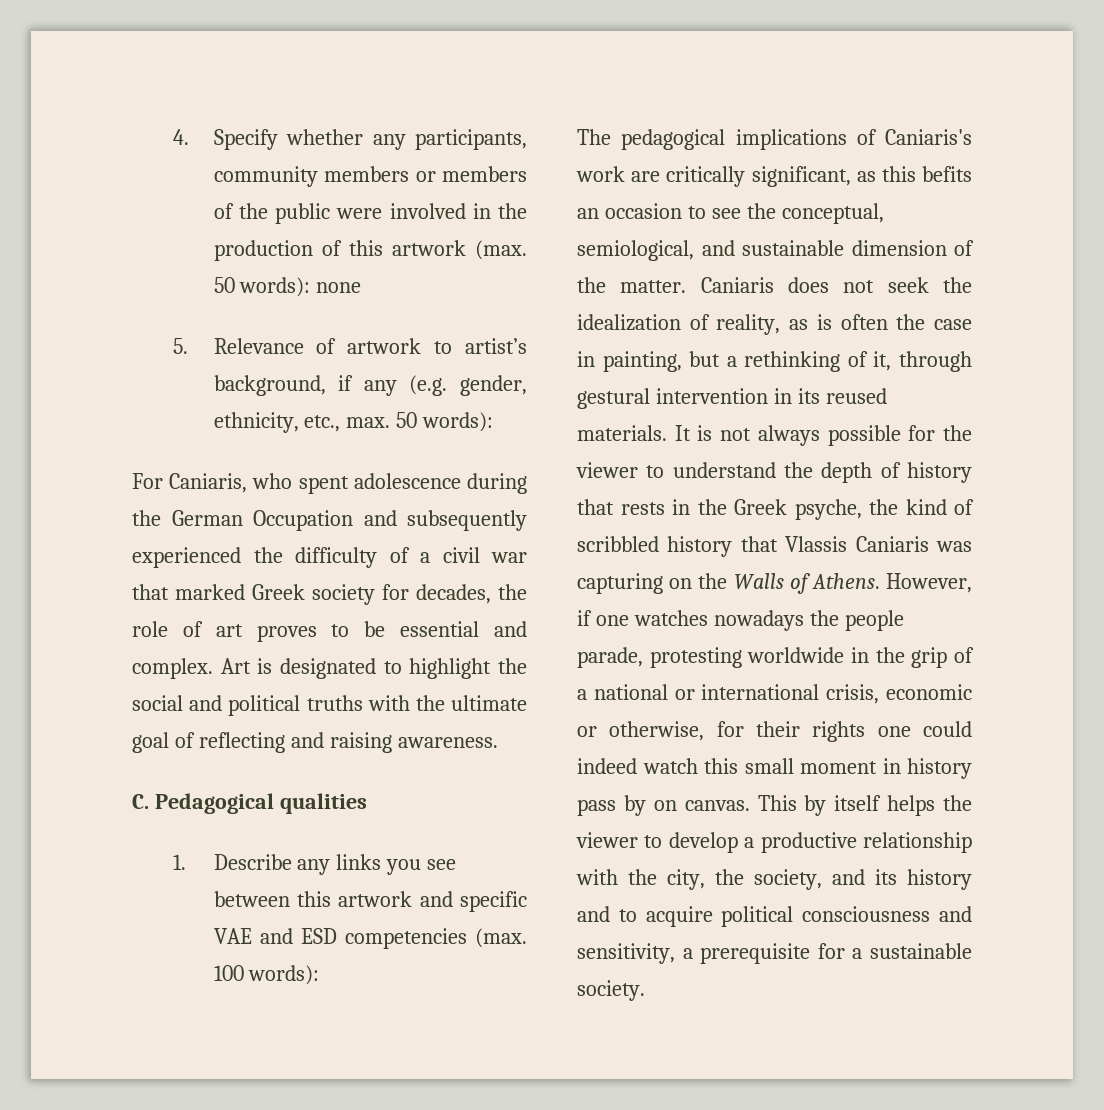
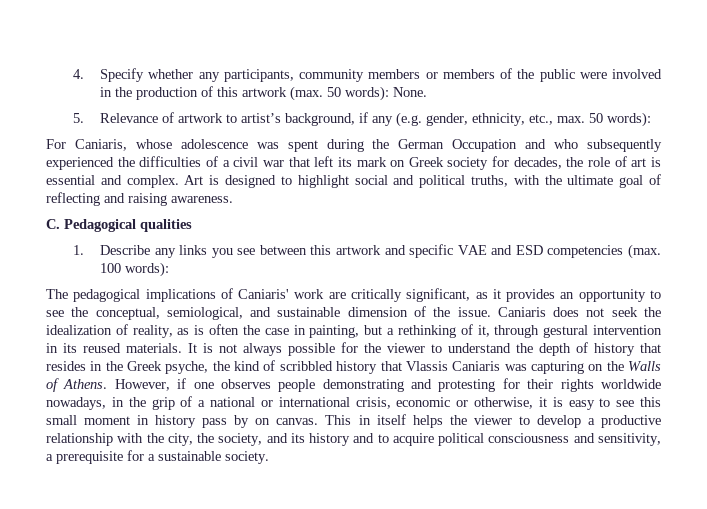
[239,277,362,297] words): none -> [345,86,428,101] words): None.
[252,473,461,494] who spent adolescence -> [135,139,318,152] whose adolescence was spent
(397, 518) none -> [554,139,579,149] who
[295,547,377,568] difficulty -> [139,156,202,167] difficulties
[175,584,245,600] marked -> [314,156,406,167] left its mark on
[256,621,386,642] proves to be -> [650,157,661,167] is
[280,658,376,679] designated -> [225,175,277,188] designed
[498,658,527,674] the -> (349, 181) none
[306,695,363,711] truths -> [470,175,508,187] truths,
[885,129,972,145] Caniaris's -> [238,289,290,299] Caniaris'
[881,166,972,182] [577,203,682,219] this befits an occasion -> [492,289,646,302] it provides an opportunity
[620,280,687,293] matter. -> [457,307,491,317] issue.
[620,502,665,515] rests -> [46,361,86,371] resides
[633,610,904,631] [577,647,845,668] watches nowadays the people parade, protesting worldwide -> [220,378,661,392] [46,397,106,410] observes people demonstrating and protesting for their rights worldwide nowadays,
[716,721,972,742] [577,758,698,774] for their rights one could indeed watch -> [538,397,635,410] it is easy to see
[804,795,827,816] by -> [358,415,371,425] in

